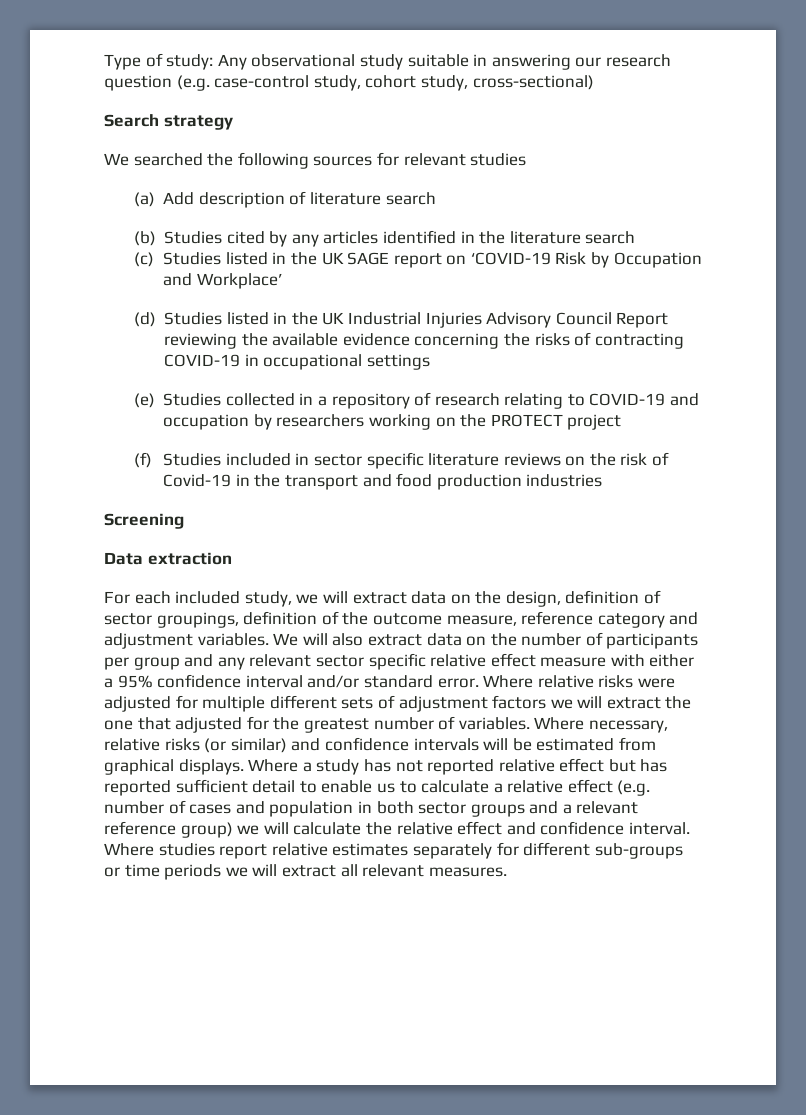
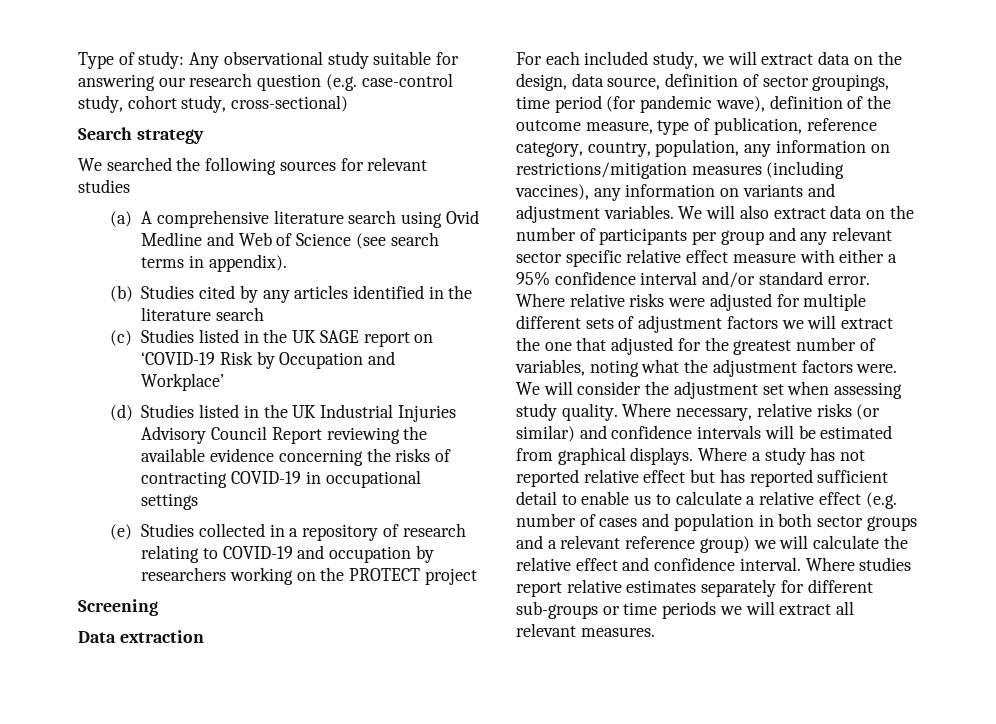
[473,54,488,66] in -> [436,52,460,65] for
[163,191,436,208] Add description of literature search -> [141,210,479,228] [141,232,439,249] [141,254,287,272] A comprehensive literature search using Ovid Medline and Web of Science (see search terms in appendix).
[133,452,670,469] [163,473,603,490] // (f) Studies included in sector specific literature reviews on the risk of Covid-19 in the transport and food production industries -> (477, 576) none
(561, 599) none -> [571,73,661,90] data source,
(239, 620) none -> [516,95,765,113] time period (for pandemic wave),
[521,611,665,628] reference category -> [657,117,877,135] [516,139,890,157] [516,161,845,179] [515,184,803,201] type of publication, reference category, country, population, any information on restrictions/mitigation measures (including vaccines), any information on variants
[458,717,530,730] variables. -> [515,359,898,377] [516,381,903,399] [516,403,618,421] variables, noting what the adjustment factors were. We will consider the adjustment set when assessing study quality.

